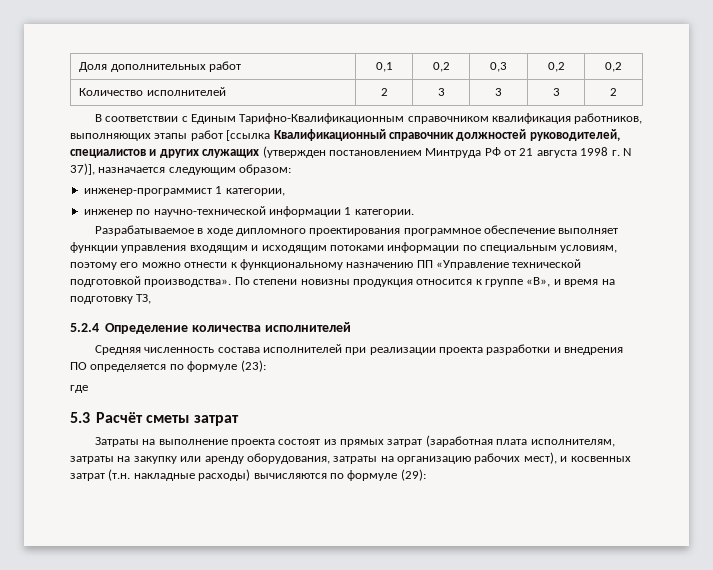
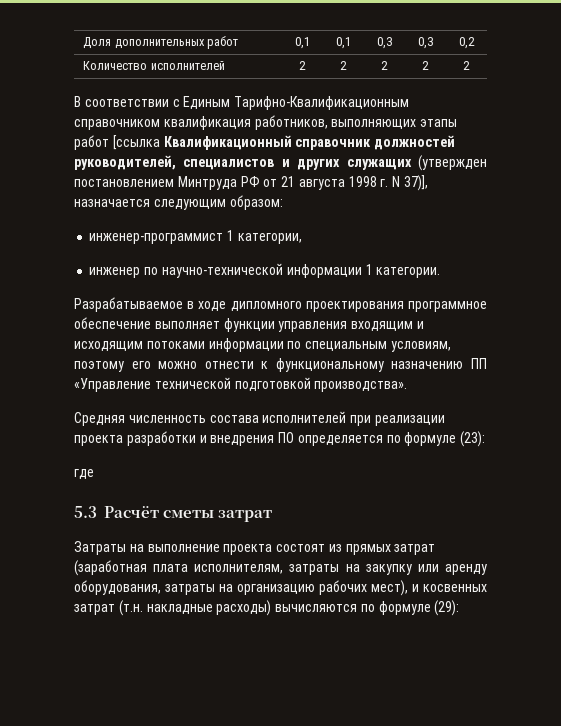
[432,62,450,72] [490,62,507,72] [547,62,565,72] 0,2 | 0,3 | 0,2 -> [335,37,351,49] [376,37,392,49] [417,37,433,49] 0,1 | 0,3 | 0,3
[437,88,445,96] [495,88,502,96] [552,88,560,96] 3 | 3 | 3 -> [340,61,347,70] [381,61,388,70] [422,61,429,70] 2 | 2 | 2
[234,277,615,287] [70,294,152,304] [70,322,351,334] По степени новизны продукция относится к группе «В», и время на подготовку ТЗ, // 5.2.4 Определение количества исполнителей -> (408, 386) none

